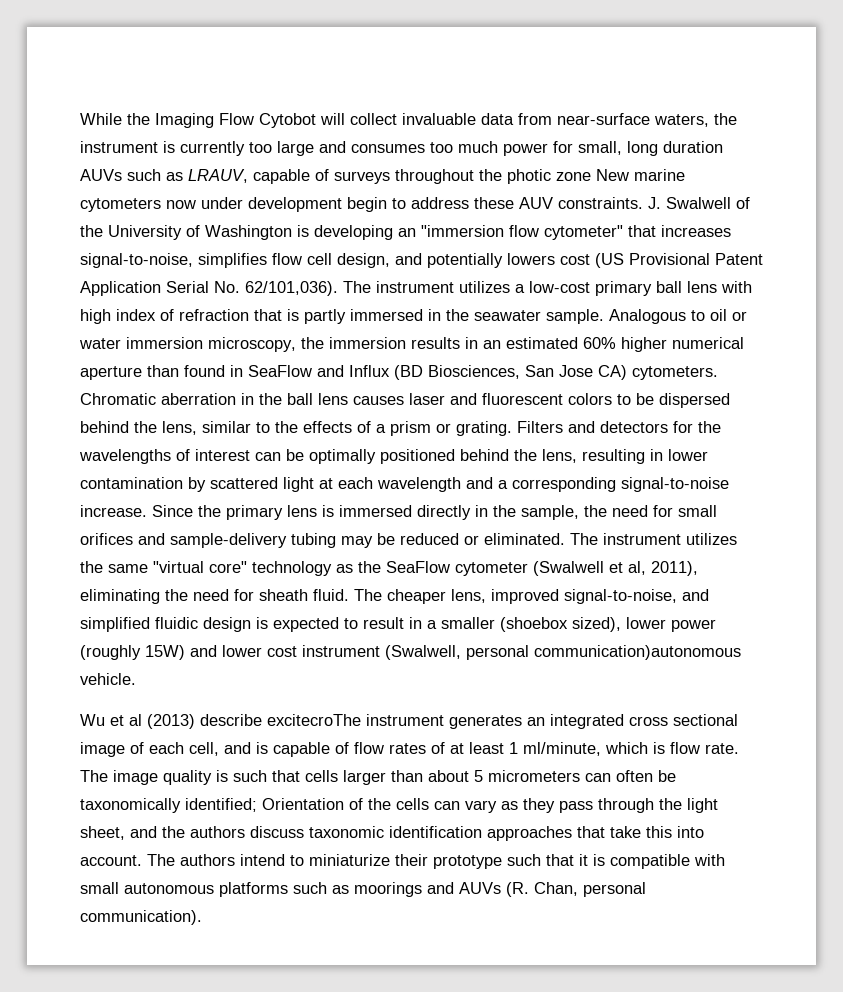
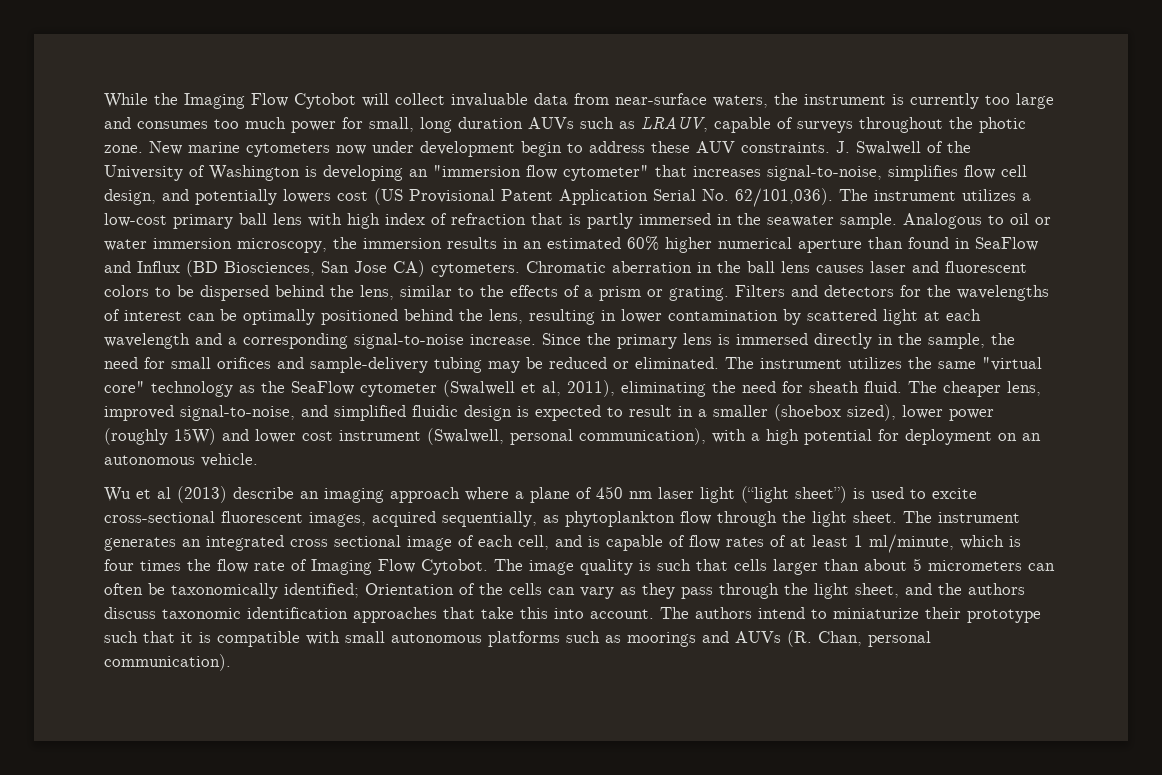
[556,172,591,181] zone -> [104,145,143,153] zone.
[534,645,741,660] communication)autonomous -> [579,428,1041,445] [104,455,195,465] communication), with a high potential for deployment on an autonomous
[267,714,361,726] excitecroThe -> [300,486,977,503] [104,511,932,527] an imaging approach where a plane of 450 nm laser light (“light sheet”) is used to excite cross-sectional fluorescent images, acquired sequentially, as phytoplankton flow through the light sheet. The
[670,742,739,754] flow rate. -> [104,559,488,575] four times the flow rate of Imaging Flow Cytobot.

